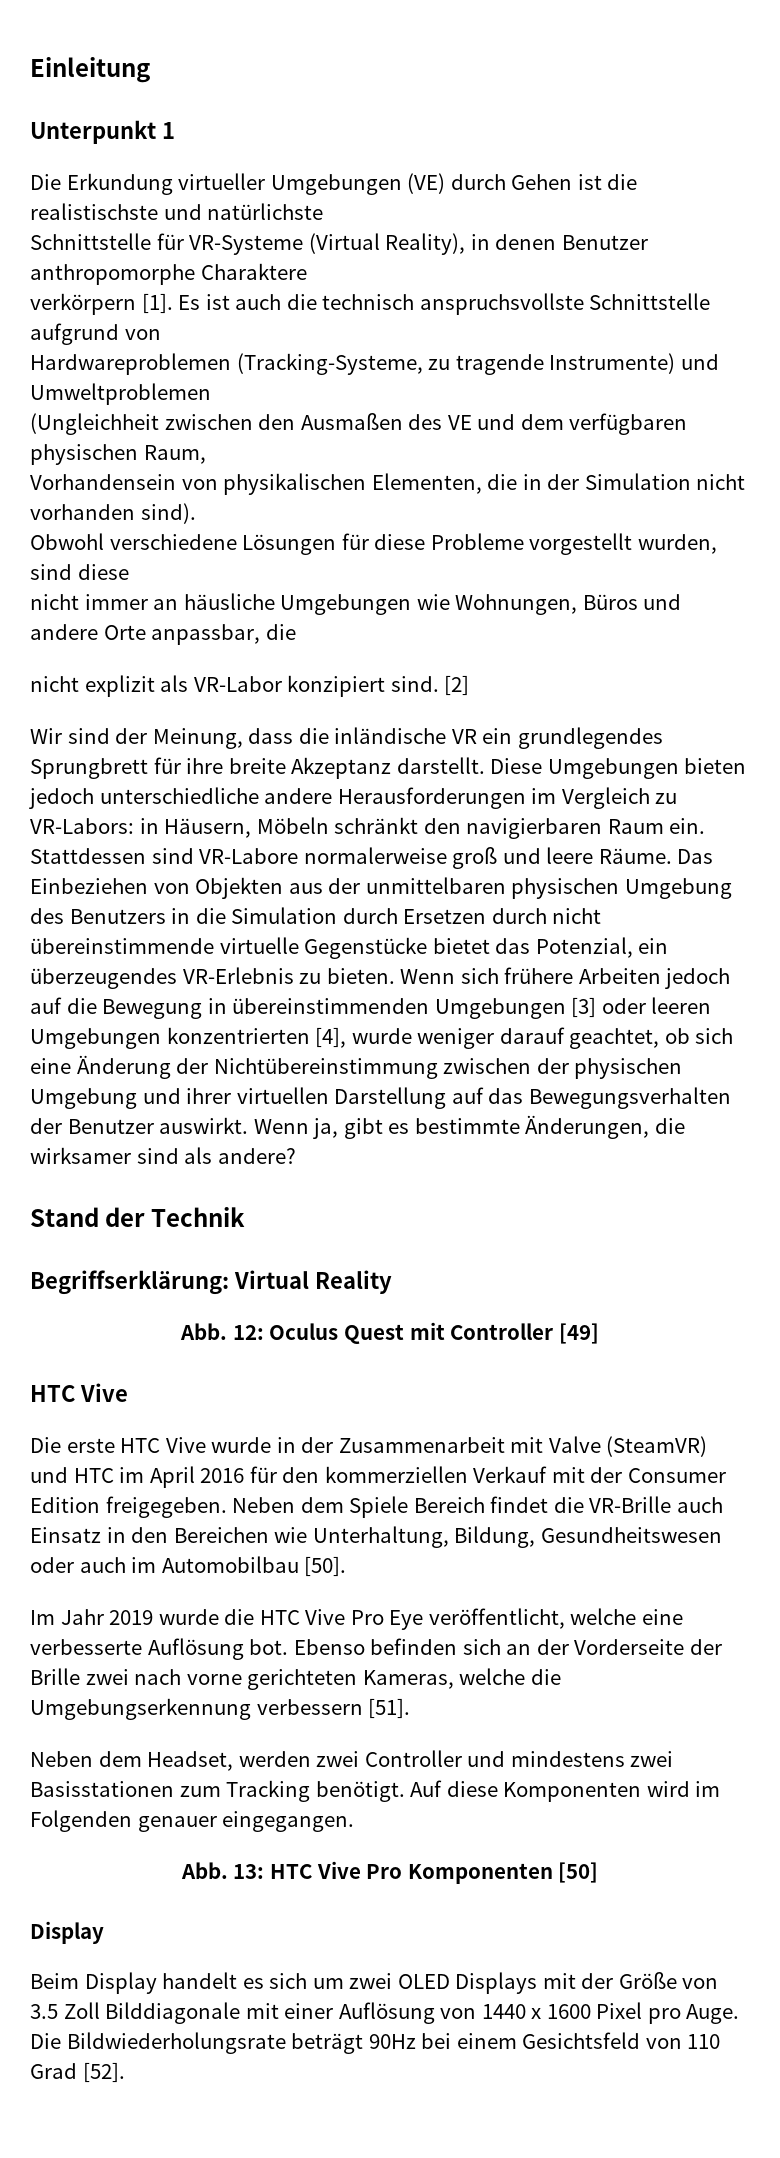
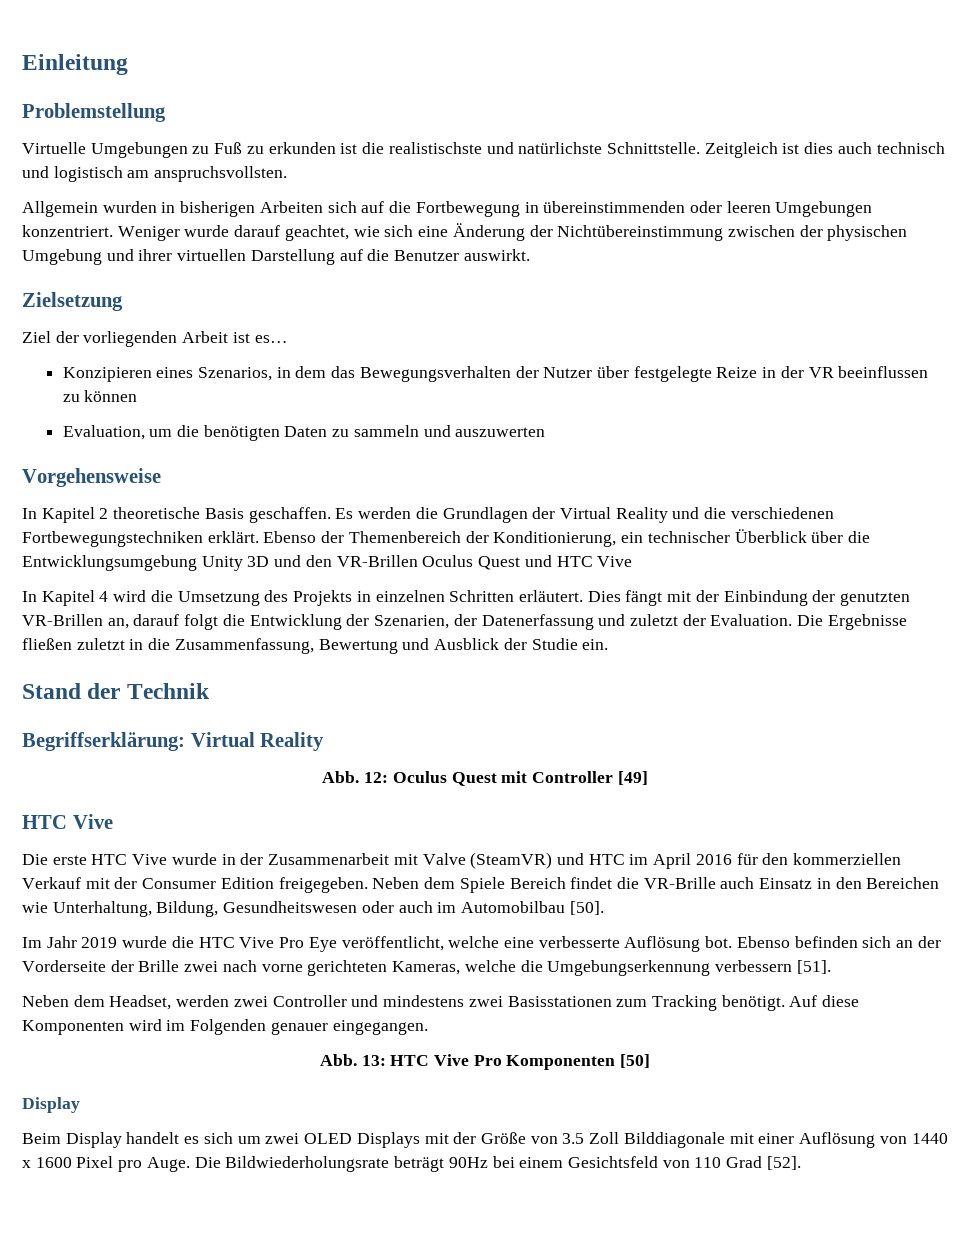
[30,120,175,144] [30,173,573,195] Unterpunkt 1 // Die Erkundung virtueller Umgebungen (VE) durch Gehen -> [22,103,166,122] [22,142,336,158] Problemstellung // Virtuelle Umgebungen zu Fuß zu erkunden
[30,233,648,255] [30,263,307,285] [30,293,711,315] [30,323,161,345] [30,353,719,375] [30,383,211,405] [30,413,688,435] [30,444,206,465] [30,473,746,495] [30,503,196,524] [30,533,717,555] [30,564,129,580] [30,593,682,615] [30,624,296,645] [30,675,470,697] [30,727,663,749] [30,757,747,779] [29,787,678,809] [30,817,706,839] [30,847,714,869] [30,877,732,899] [30,907,602,924] [30,937,669,959] [30,967,731,989] [30,997,203,1019] // Schnittstelle für VR-Systeme (Virtual Reality), in denen Benutzer anthropomorphe Charaktere // verkörpern [1]. Es ist auch die technisch anspruchsvollste Schnittstelle aufgrund von // Hardwareproblemen (Tracking-Systeme, zu tragende Instrumente) und Umweltproblemen // (Ungleichheit zwischen den Ausmaßen des VE und dem verfügbaren physischen Raum, // Vorhandensein von physikalischen Elementen, die in der Simulation nicht vorhanden sind). // Obwohl verschiedene Lösungen für diese Probleme vorgestellt wurden, sind diese // nicht immer an häusliche Umgebungen wie Wohnungen, Büros und andere Orte anpassbar, die // nicht explizit als VR-Labor konzipiert sind. [2] // Wir sind der Meinung, dass die inländische VR ein grundlegendes Sprungbrett für ihre breite Akzeptanz darstellt. Diese Umgebungen bieten jedoch unterschiedliche andere Herausforderungen im Vergleich zu VR-Labors: in Häusern, Möbeln schränkt den navigierbaren Raum ein. Stattdessen sind VR-Labore normalerweise groß und leere Räume. Das Einbeziehen von Objekten aus der unmittelbaren physischen Umgebung des Benutzers in die Simulation durch Ersetzen durch nicht übereinstimmende virtuelle Gegenstücke bietet das Potenzial, ein überzeugendes VR-Erlebnis zu bieten. Wenn sich frühere Arbeiten jedoch auf die Bewegung -> [606,142,945,158] [22,166,288,182] [22,201,520,217] Schnittstelle. Zeitgleich ist dies auch technisch und logistisch am anspruchsvollsten. // Allgemein wurden in bisherigen Arbeiten sich auf die Fortbewegung
[434,997,597,1019] Umgebungen [3] -> (686, 207) none
[166,1027,495,1049] konzentrierten [4], wurde weniger -> [22,225,230,241] konzentriert. Weniger wurde
[664,1028,690,1044] ob -> [353,226,380,237] wie
[488,1087,731,1109] [30,1115,685,1139] [30,1147,296,1164] das Bewegungsverhalten der Benutzer auswirkt. Wenn ja, gibt es bestimmte Änderungen, die wirksamer sind als andere? -> [367,249,530,261] [22,292,123,311] [22,331,288,347] [62,366,929,382] [62,390,138,402] [62,425,546,441] [22,468,161,487] [22,507,834,523] [22,529,870,547] [22,555,633,571] [22,590,911,606] [22,614,907,630] [22,638,609,654] die Benutzer auswirkt. // Zielsetzung // Ziel der vorliegenden Arbeit ist es… // Konzipieren eines Szenarios, in dem das Bewegungsverhalten der Nutzer über festgelegte Reize in der VR beeinflussen zu können // Evaluation, um die benötigten Daten zu sammeln und auszuwerten // Vorgehensweise // In Kapitel 2 theoretische Basis geschaffen. Es werden die Grundlagen der Virtual Reality und die verschiedenen Fortbewegungstechniken erklärt. Ebenso der Themenbereich der Konditionierung, ein technischer Überblick über die Entwicklungsumgebung Unity 3D und den VR-Brillen Oculus Quest und HTC Vive // In Kapitel 4 wird die Umsetzung des Projekts in einzelnen Schritten erläutert. Dies fängt mit der Einbindung der genutzten VR-Brillen an, darauf folgt die Entwicklung der Szenarien, der Datenerfassung und zuletzt der Evaluation. Die Ergebnisse fließen zuletzt in die Zusammenfassung, Bewertung und Ausblick der Studie ein.

